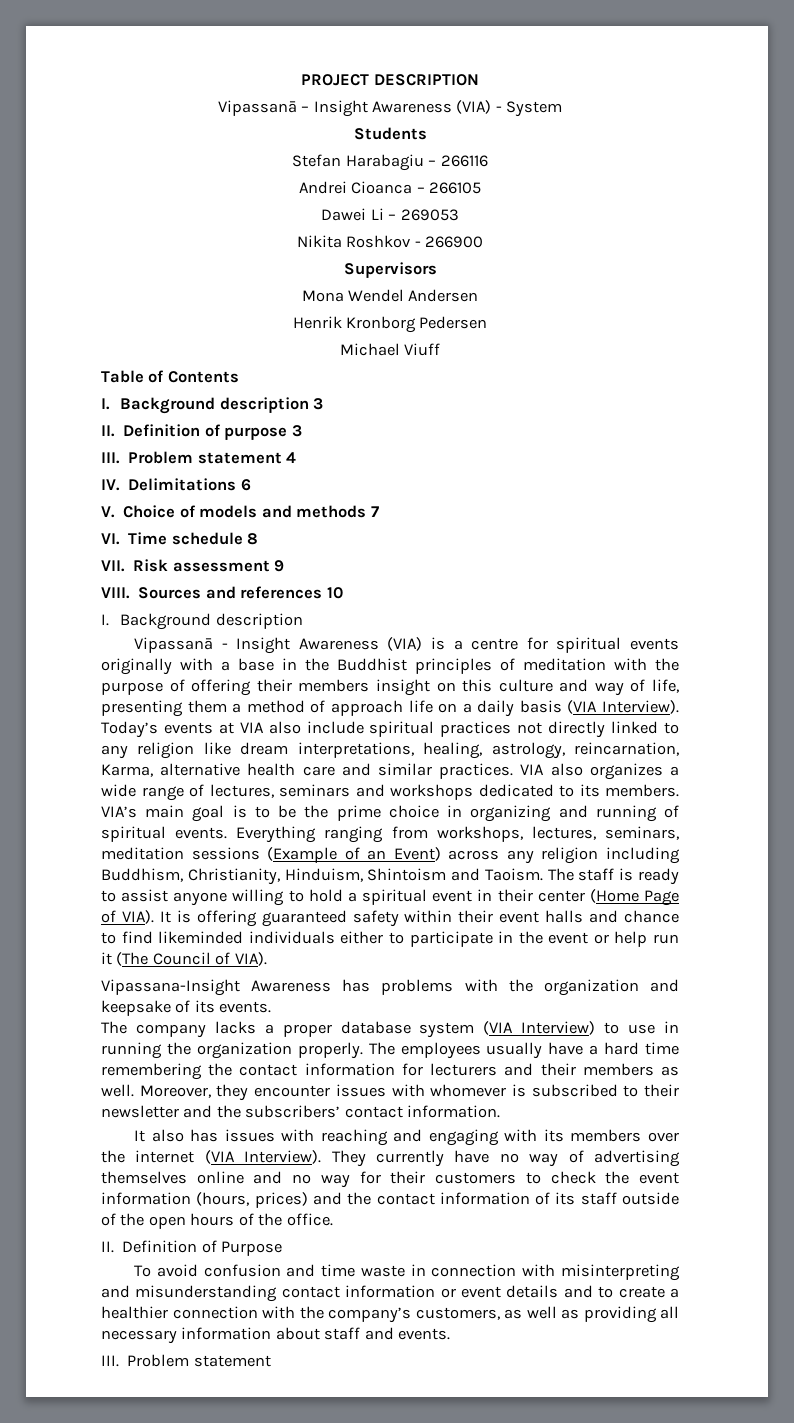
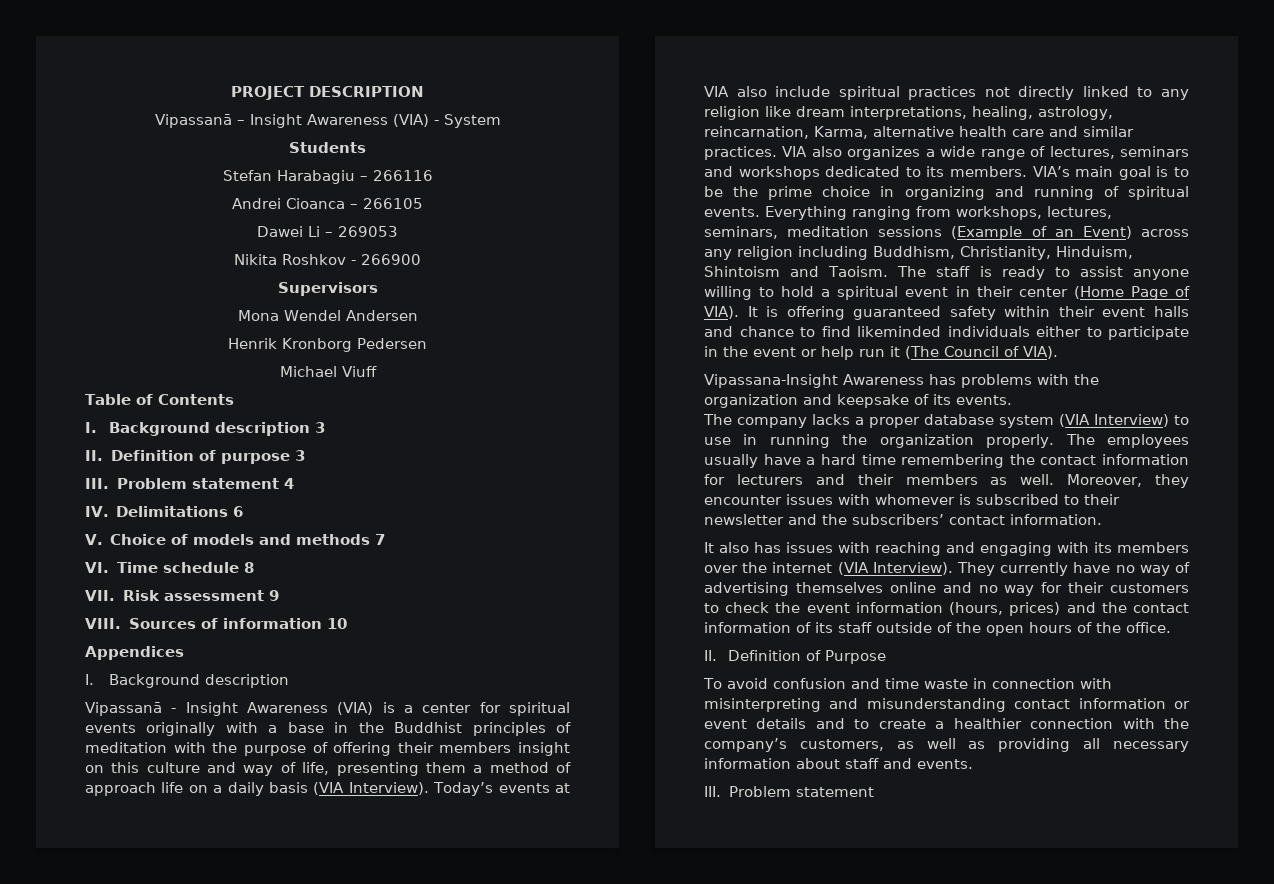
[205,586,323,599] and references -> [200,618,322,629] of information
(343, 593) none -> [85,646,184,660] // Appendices
[471,638,519,650] centre -> [422,703,472,713] center

